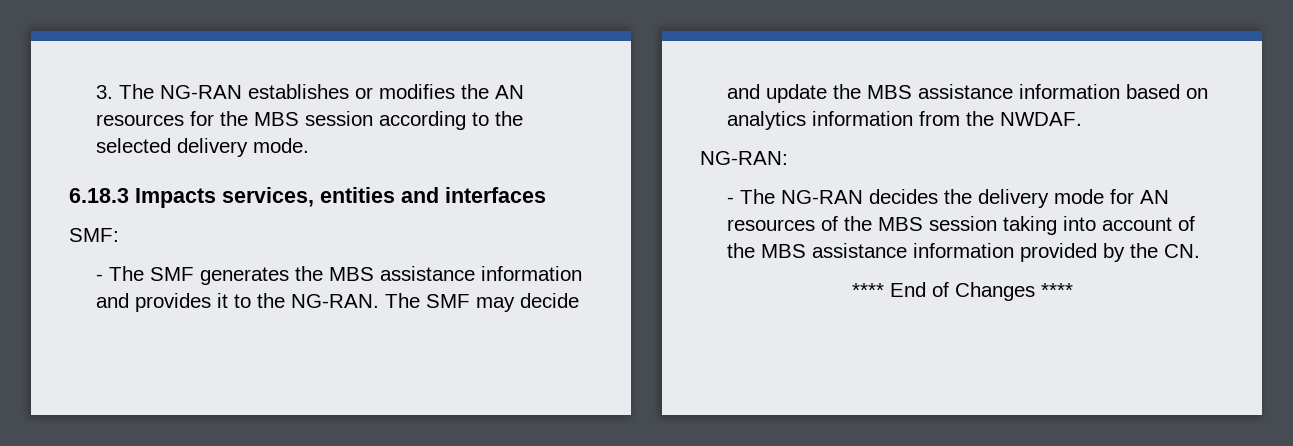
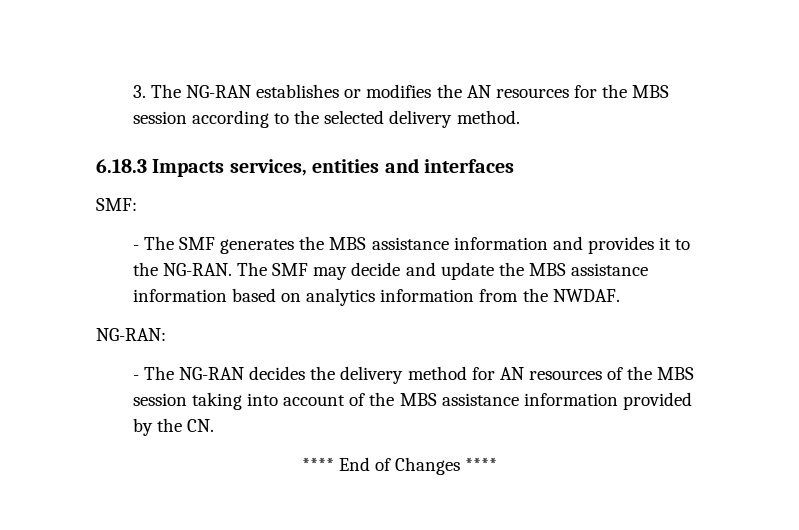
[252,138,309,153] mode. -> [456,110,520,124] method.
[1053,189,1104,204] mode -> [407,366,467,380] method

